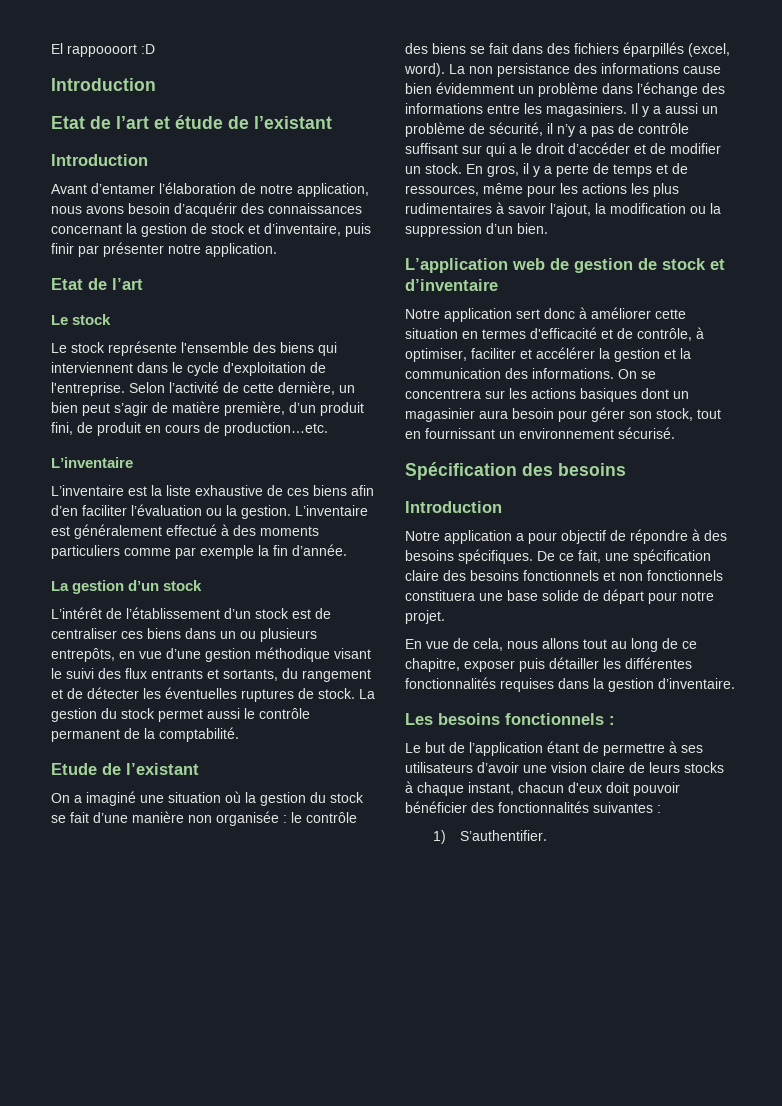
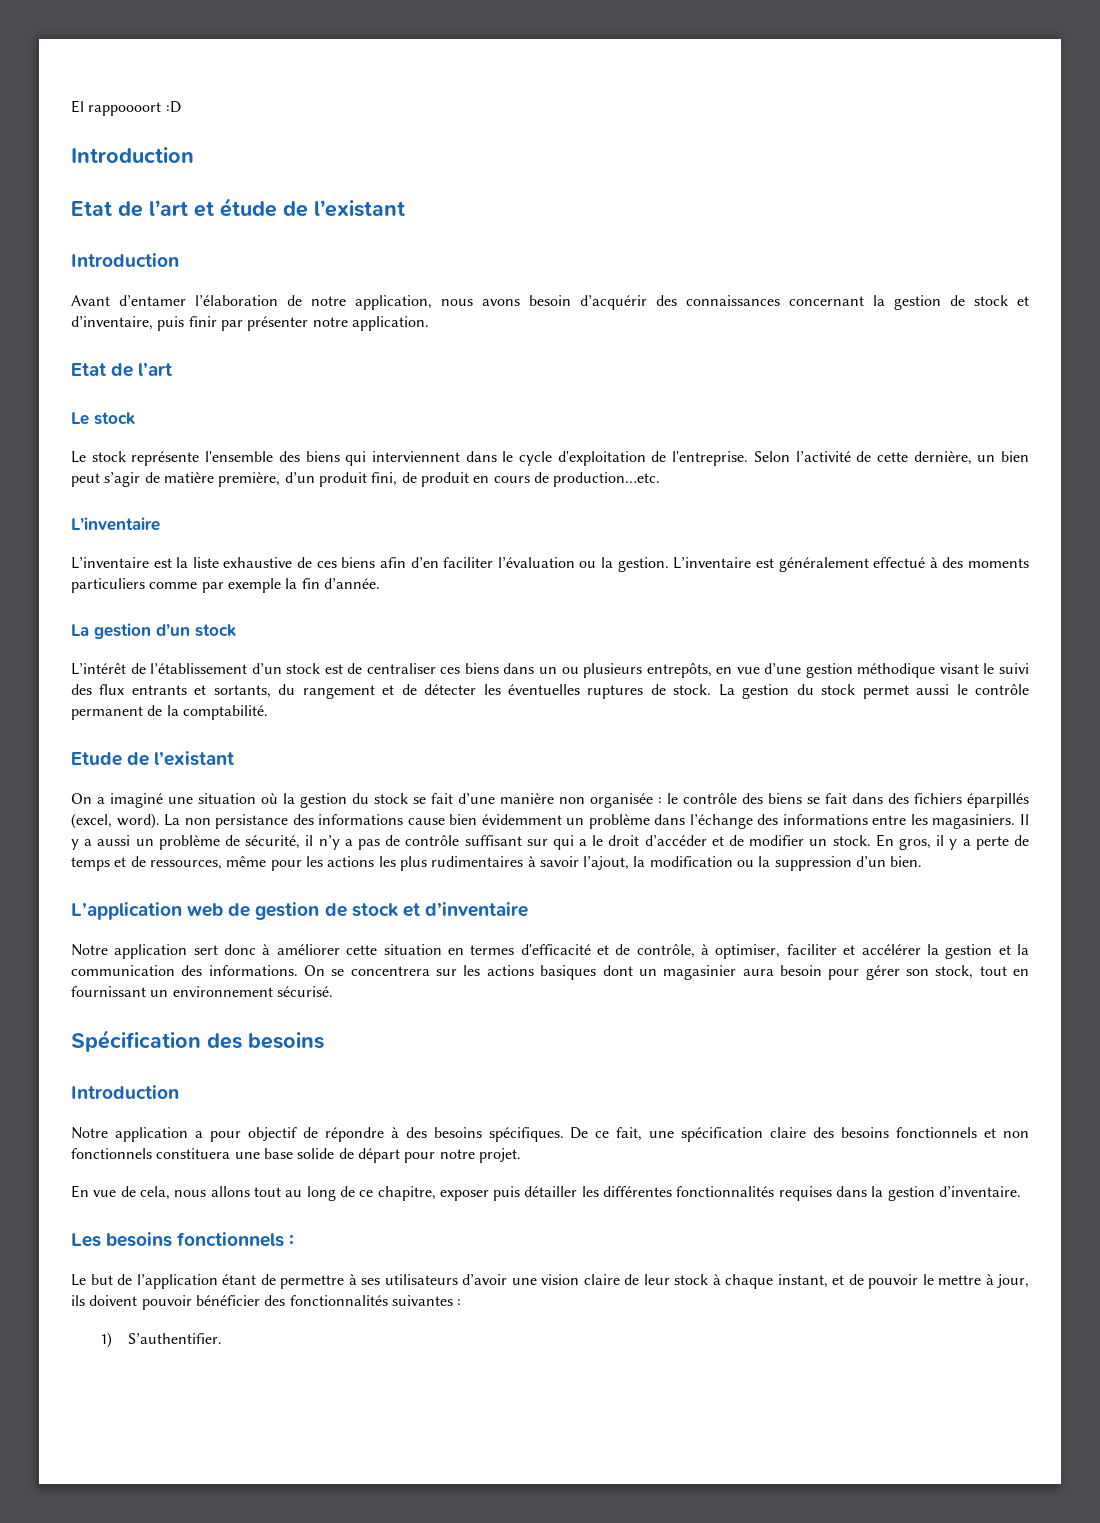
[649,762,724,773] leurs stocks -> [643,1274,708,1285] leur stock
[518,782,629,793] chacun d'eux doit -> [832,1274,1029,1289] [71,1295,138,1306] et de pouvoir le mettre à jour, ils doivent

